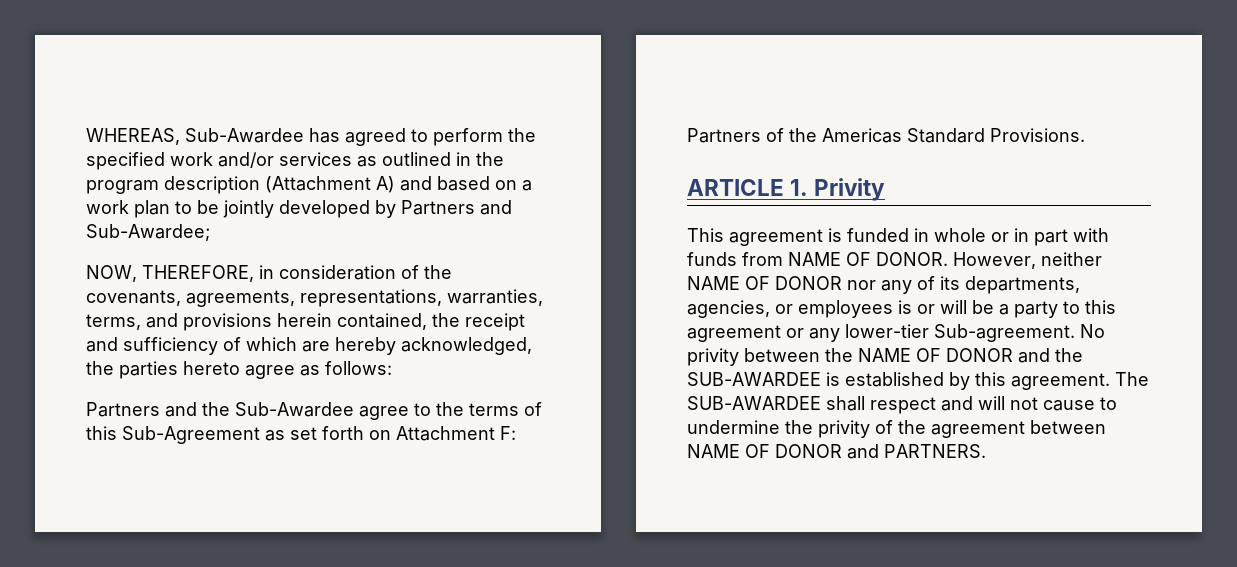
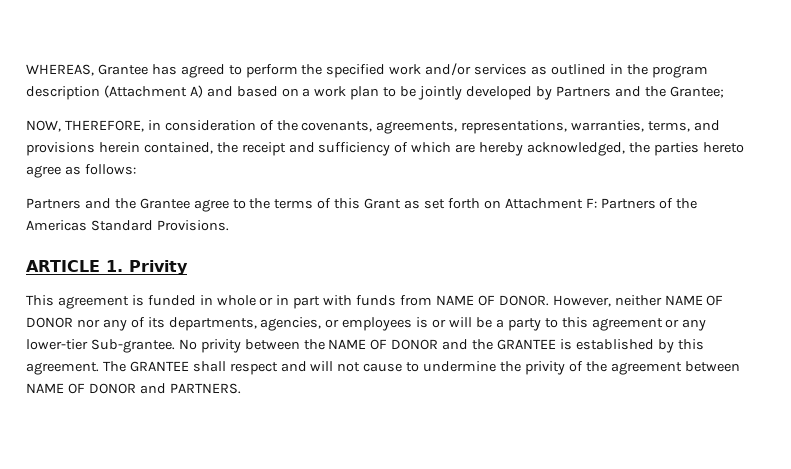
[185,128,304,143] Sub-Awardee -> [97,64,148,75] Grantee
[86,224,210,241] Sub-Awardee; -> [644,86,724,98] the Grantee;
[235,402,354,417] Sub-Awardee -> [139,198,190,209] Grantee
[122,426,260,444] Sub-Agreement -> [364,198,402,209] Grant
[934,324,1075,342] Sub-agreement. -> [90,339,175,353] Sub-grantee.
[687,372,821,386] SUB-AWARDEE -> [497,339,557,350] GRANTEE
[687,396,821,410] SUB-AWARDEE -> [129,361,189,372] GRANTEE

